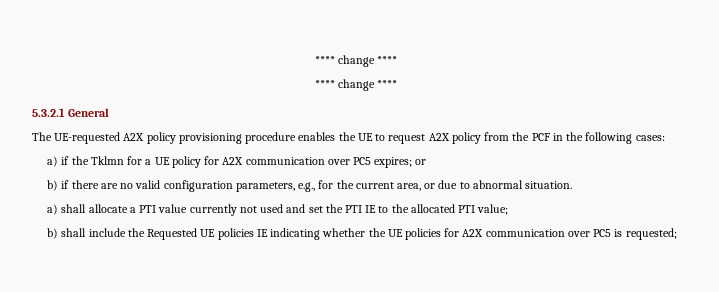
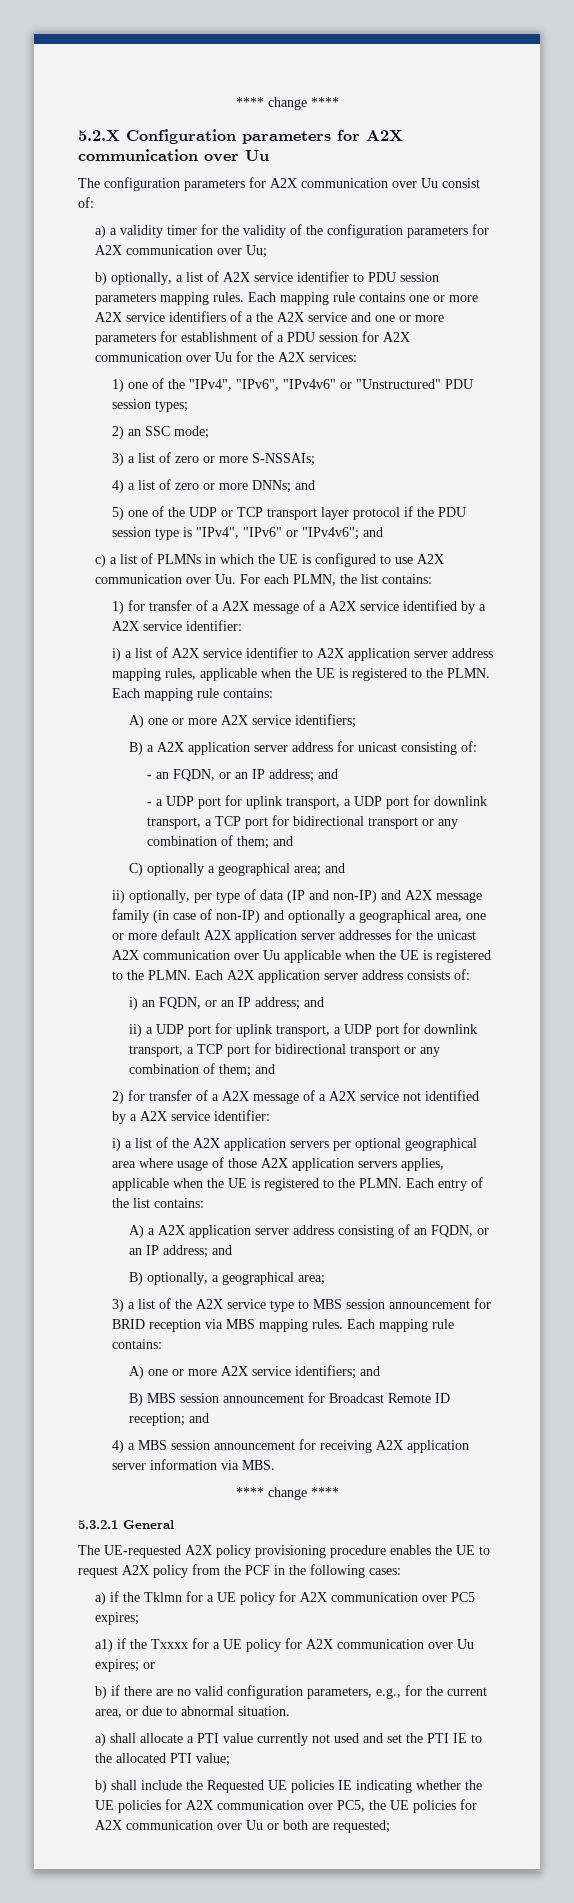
[314,55,398,67] **** change **** -> [235,97,339,110] [78,129,403,144] [78,149,269,162] [78,177,480,191] [78,197,94,208] [95,224,490,238] [95,245,268,258] [95,271,440,285] [95,292,479,305] [95,311,445,322] [95,331,411,345] [95,351,358,362] [112,378,474,392] [112,399,189,412] [112,426,210,439] [112,452,316,466] [112,479,316,493] [112,506,467,520] [112,527,384,540] [95,553,445,567] [95,574,433,586] [112,600,487,614] [112,620,243,631] [112,647,494,661] [112,668,491,681] [112,688,274,701] [129,714,357,728] [129,741,478,755] [146,769,338,782] [146,795,487,809] [146,815,458,829] [146,835,293,849] [129,863,346,876] [112,889,483,903] [112,909,487,923] [112,929,477,943] [112,950,492,963] [112,969,471,983] [129,997,325,1010] [129,1023,478,1037] [129,1043,441,1057] [129,1063,276,1077] [112,1090,480,1104] [112,1110,271,1124] [112,1137,478,1151] [112,1157,445,1171] [112,1177,484,1191] [112,1198,205,1208] [129,1224,490,1238] [129,1245,233,1258] [129,1272,326,1285] [112,1298,492,1312] [112,1319,455,1332] [112,1339,163,1349] [129,1365,381,1379] [129,1392,451,1406] [129,1413,210,1426] [112,1439,470,1453] [112,1459,276,1470] **** change **** // 5.2.X Configuration parameters for A2X communication over Uu // The configuration parameters for A2X communication over Uu consist of: // a) a validity timer for the validity of the configuration parameters for A2X communication over Uu; // b) optionally, a list of A2X service identifier to PDU session parameters mapping rules. Each mapping rule contains one or more A2X service identifiers of a the A2X service and one or more parameters for establishment of a PDU session for A2X communication over Uu for the A2X services: // 1) one of the "IPv4", "IPv6", "IPv4v6" or "Unstructured" PDU session types; // 2) an SSC mode; // 3) a list of zero or more S-NSSAIs; // 4) a list of zero or more DNNs; and // 5) one of the UDP or TCP transport layer protocol if the PDU session type is "IPv4", "IPv6" or "IPv4v6"; and // c) a list of PLMNs in which the UE is configured to use A2X communication over Uu. For each PLMN, the list contains: // 1) for transfer of a A2X message of a A2X service identified by a A2X service identifier: // i) a list of A2X service identifier to A2X application server address mapping rules, applicable when the UE is registered to the PLMN. Each mapping rule contains: // A) one or more A2X service identifiers; // B) a A2X application server address for unicast consisting of: // - an FQDN, or an IP address; and // - a UDP port for uplink transport, a UDP port for downlink transport, a TCP port for bidirectional transport or any combination of them; and // C) optionally a geographical area; and // ii) optionally, per type of data (IP and non-IP) and A2X message family (in case of non-IP) and optionally a geographical area, one or more default A2X application server addresses for the unicast A2X communication over Uu applicable when the UE is registered to the PLMN. Each A2X application server address consists of: // i) an FQDN, or an IP address; and // ii) a UDP port for uplink transport, a UDP port for downlink transport, a TCP port for bidirectional transport or any combination of them; and // 2) for transfer of a A2X message of a A2X service not identified by a A2X service identifier: // i) a list of the A2X application servers per optional geographical area where usage of those A2X application servers applies, applicable when the UE is registered to the PLMN. Each entry of the list contains: // A) a A2X application server address consisting of an FQDN, or an IP address; and // B) optionally, a geographical area; // 3) a list of the A2X service type to MBS session announcement for BRID reception via MBS mapping rules. Each mapping rule contains: // A) one or more A2X service identifiers; and // B) MBS session announcement for Broadcast Remote ID reception; and // 4) a MBS session announcement for receiving A2X application server information via MBS.
(413, 162) none -> [95,1638,475,1652] [95,1659,140,1672] // a1) if the Txxxx for a UE policy for A2X communication over Uu expires;
[593,229,623,237] PC5 is -> [337,1799,478,1813] [95,1820,330,1830] PC5, the UE policies for A2X communication over Uu or both are

